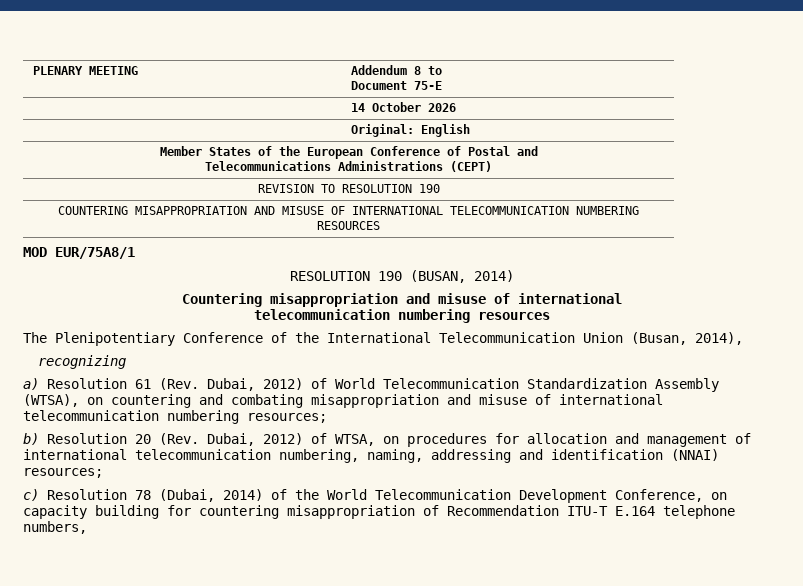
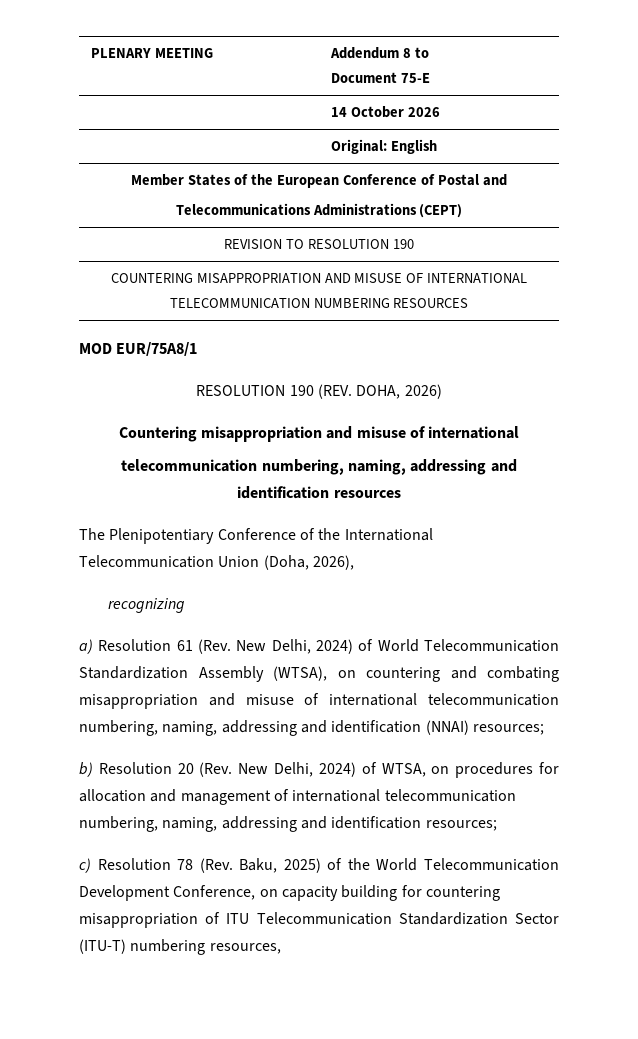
[409,270,514,283] (BUSAN, 2014) -> [318,384,442,399] (REV. DOHA, 2026)
[397,309,470,323] numbering -> [261,459,517,475] [237,486,330,499] numbering, naming, addressing and identification
[631,332,743,345] (Busan, 2014), -> [263,555,354,570] (Doha, 2026),
[207,378,303,391] Dubai, 2012) -> [236,639,353,654] New Delhi, 2024)
[167,410,239,424] numbering -> [79,720,469,736] numbering, naming, addressing and identification (NNAI)
[207,433,303,446] Dubai, 2012) -> [238,762,356,777] New Delhi, 2024)
[671,449,719,461] (NNAI) -> (422, 822) none
[159,489,263,502] (Dubai, 2014) -> [199,858,321,873] (Rev. Baku, 2025)
[447,505,735,519] [23,521,87,534] Recommendation ITU-T E.164 telephone numbers, -> [226,912,559,925] [79,939,281,955] ITU Telecommunication Standardization Sector (ITU-T) numbering resources,

